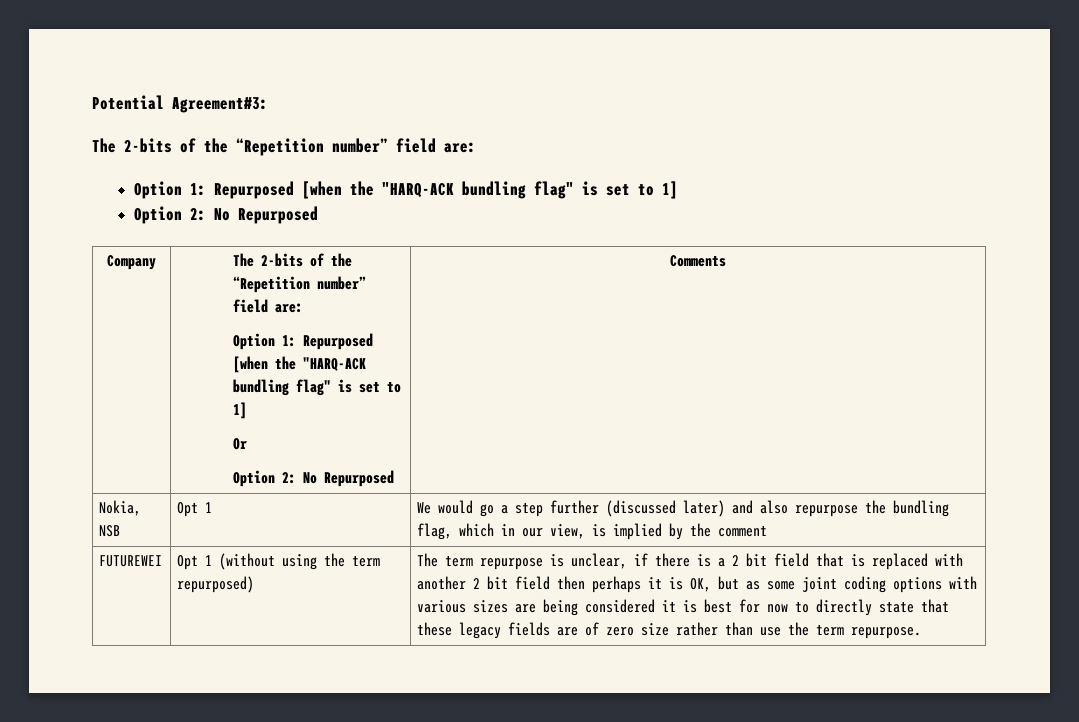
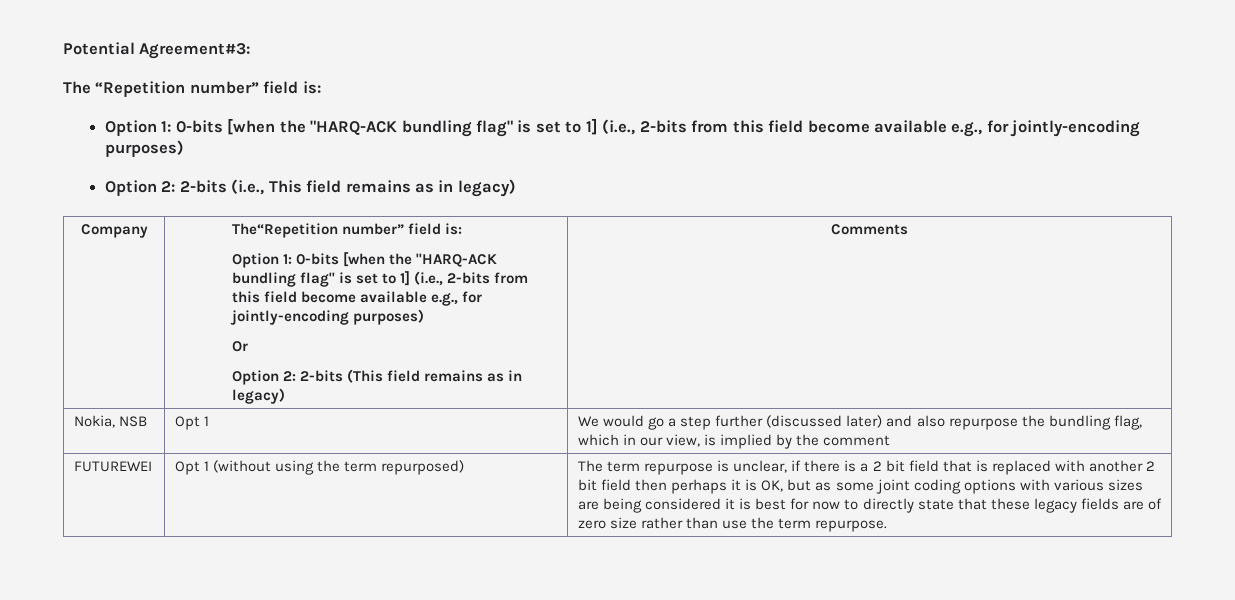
[124,138,476,156] [134,181,679,199] [134,206,319,224] [107,255,156,270] [233,253,353,267] [233,276,367,293] [233,299,304,313] [233,333,374,350] [233,356,367,373] [233,379,402,396] [233,402,248,419] [233,438,248,450] [233,470,395,487] 2-bits of the “Repetition number” field are: // Option 1: Repurposed [when the "HARQ-ACK bundling flag" is set to 1] // Option 2: No Repurposed // Company | The 2-bits of the “Repetition number” field are: // Option 1: Repurposed [when the "HARQ-ACK bundling flag" is set to 1] // Or // Option 2: No Repurposed -> [95,81,321,97] [104,118,1141,137] [104,140,184,157] [104,179,516,197] [80,224,148,238] [231,223,462,238] [231,252,497,268] [231,271,529,287] [231,291,482,306] [229,309,424,325] [231,341,248,352] [231,369,523,385] [231,388,285,404] “Repetition number” field is: // Option 1: 0-bits [when the "HARQ-ACK bundling flag" is set to 1] (i.e., 2-bits from this field become available e.g., for jointly-encoding purposes) // Option 2: 2-bits (i.e., This field remains as in legacy) // Company | The“Repetition number” field is: // Option 1: 0-bits [when the "HARQ-ACK bundling flag" is set to 1] (i.e., 2-bits from this field become available e.g., for jointly-encoding purposes) // Or // Option 2: 2-bits (This field remains as in legacy)

